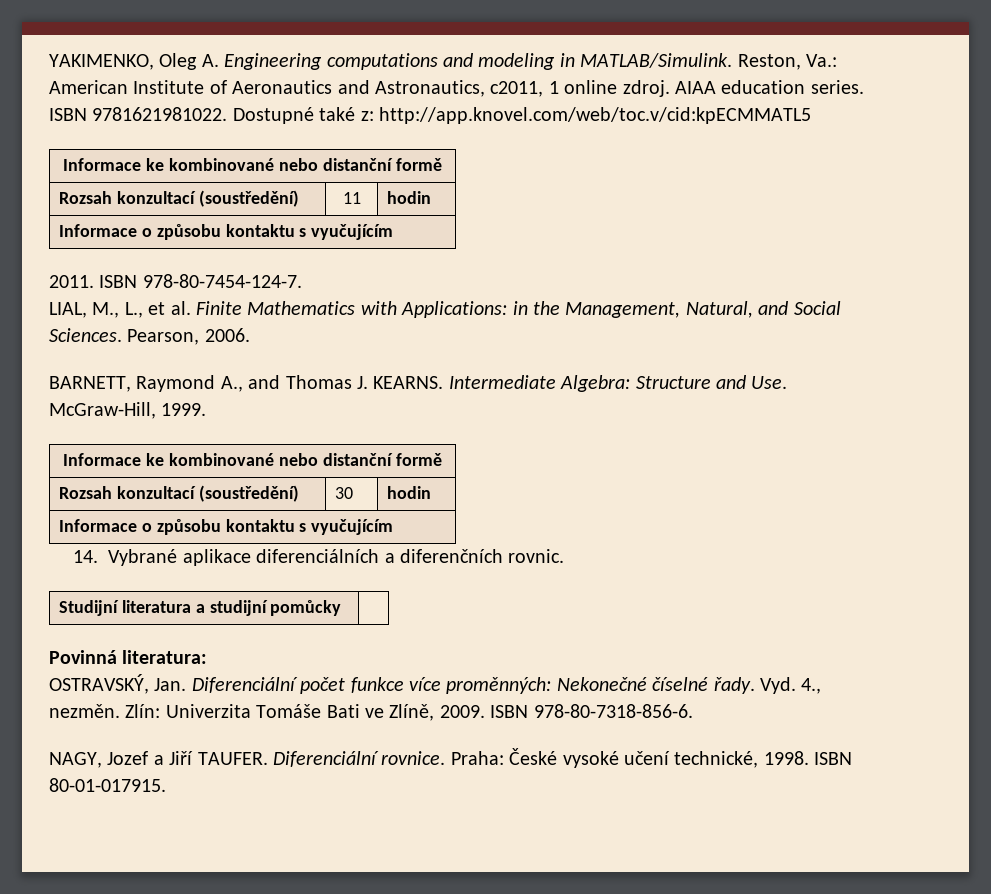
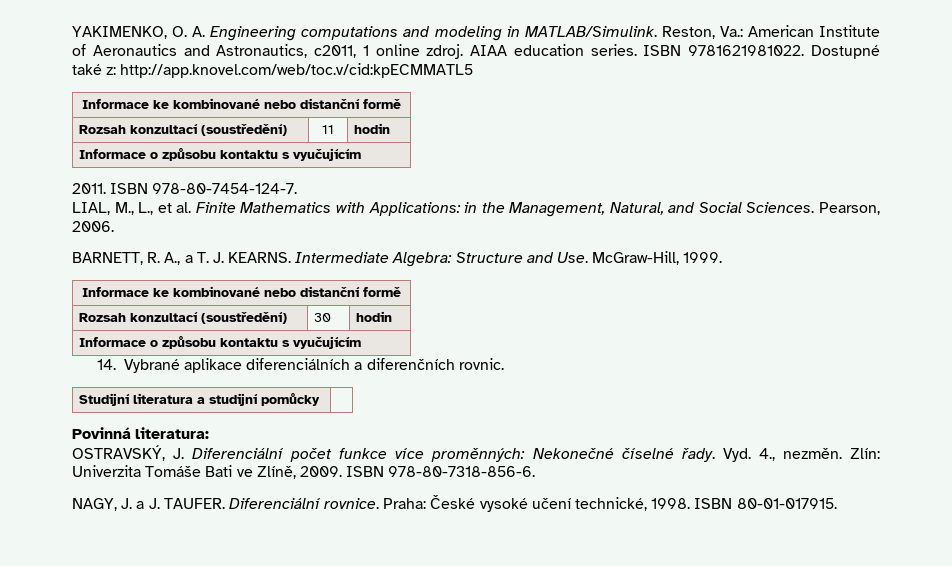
[159,53,198,70] Oleg -> [172,26,188,37] O.
[136,375,352,392] Raymond A., and Thomas -> [147,252,209,265] R. A., a T.
[154,678,187,691] Jan. -> [173,448,185,459] J.
[107,751,194,765] Jozef a Jiří -> [121,498,160,509] J. a J.

